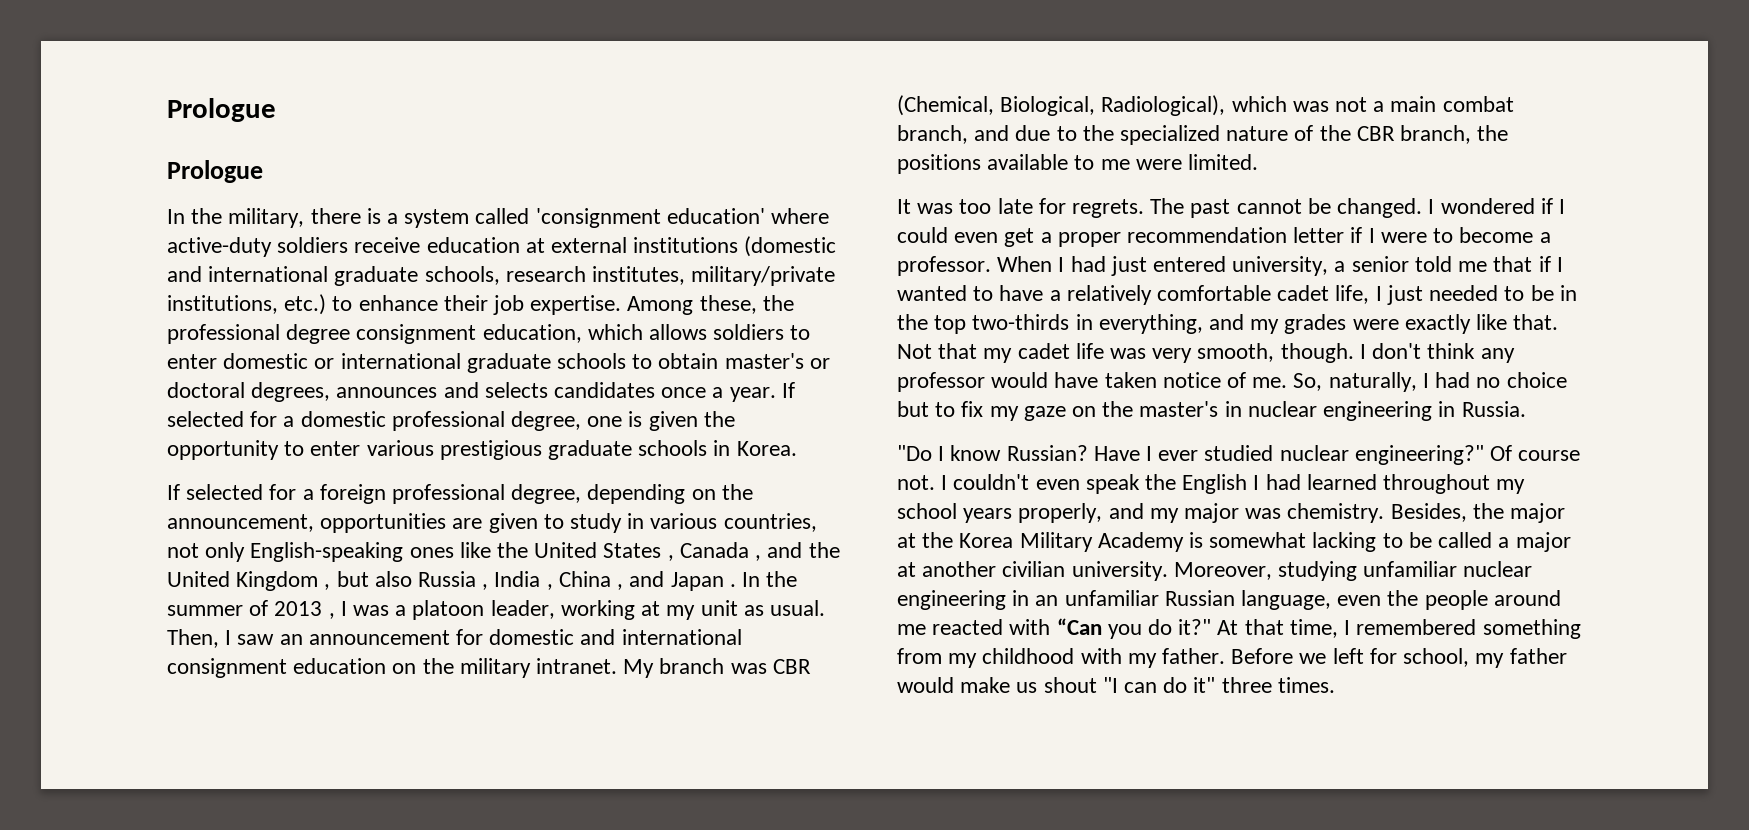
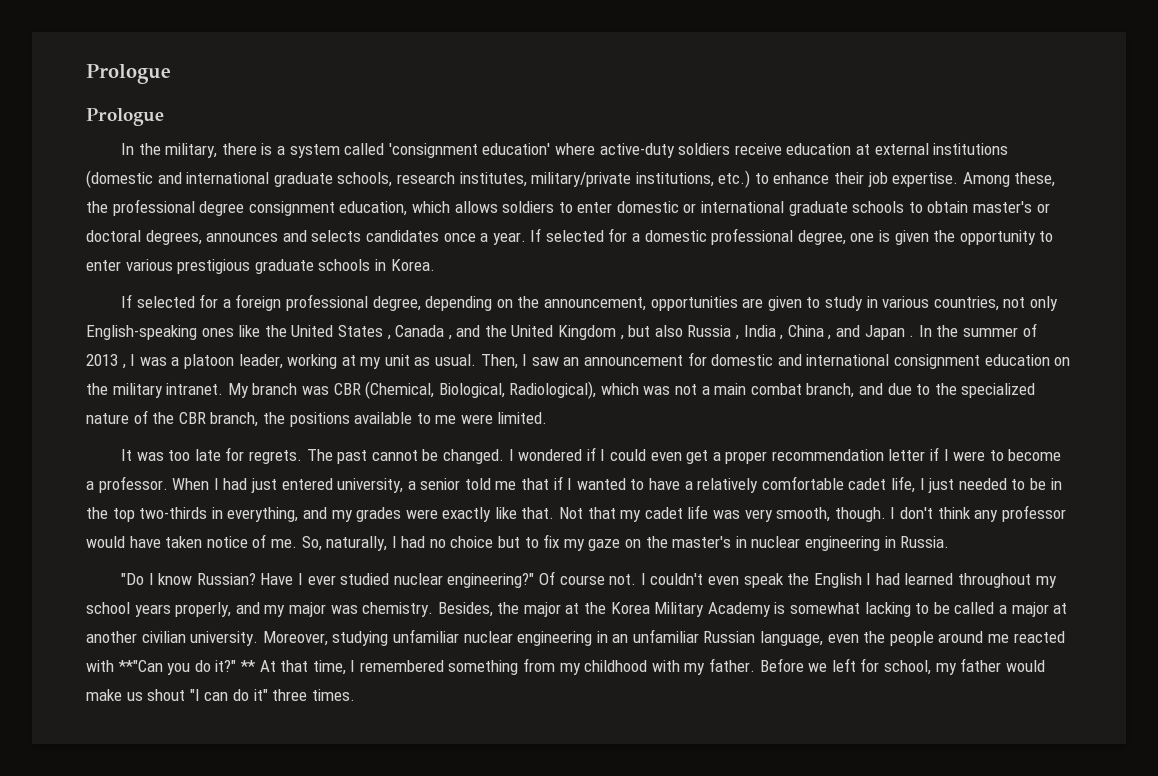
[1056,618,1102,635] “Can -> [117,660,163,672] **"Can
(1212, 627) none -> [239,660,255,672] **

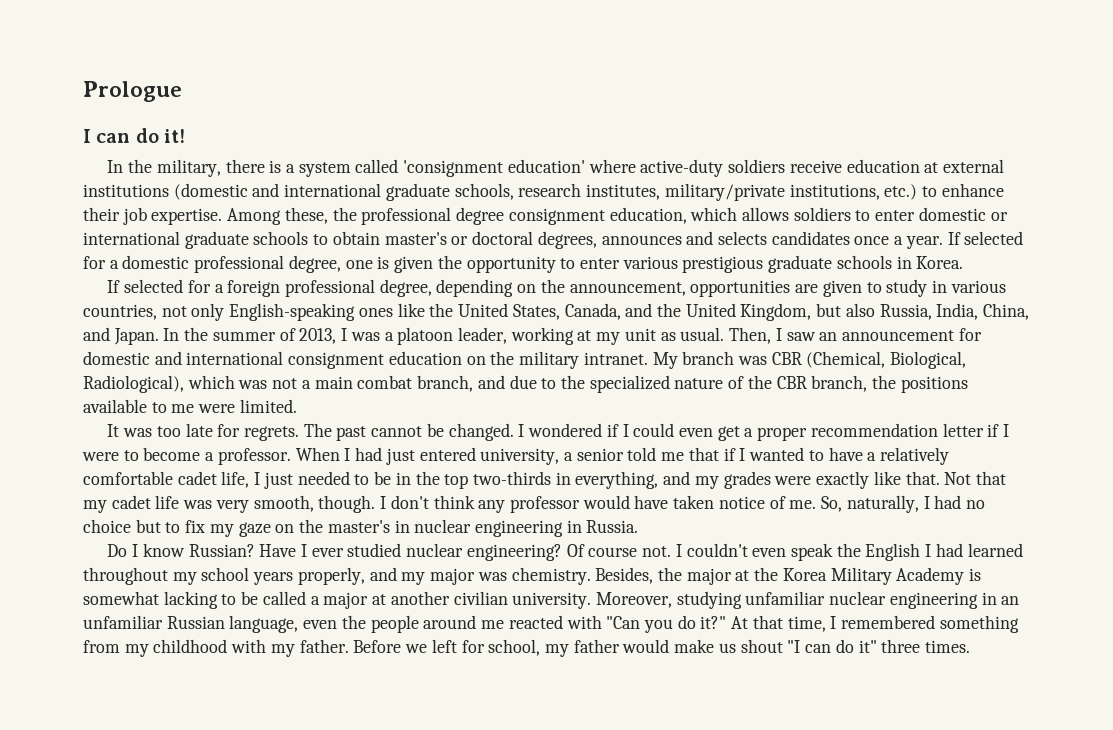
[86,64,171,84] [86,108,164,126] Prologue // Prologue -> [83,81,182,102] [83,128,186,143] Prologue // I can do it!
[337,325,915,340] States , Canada , and the United Kingdom , but also Russia , India , China , and Japan . -> [512,303,1030,321] [83,327,159,345] States, Canada, and the United Kingdom, but also Russia, India, China, and Japan.
[86,354,126,369] 2013 , -> [299,328,337,344] 2013,
[121,573,145,585] "Do -> [107,544,128,557] Do
[447,573,535,588] engineering?" -> [466,544,562,561] engineering?
[117,660,163,672] **"Can -> [606,616,641,629] "Can
[239,660,255,672] ** -> (727, 622) none

